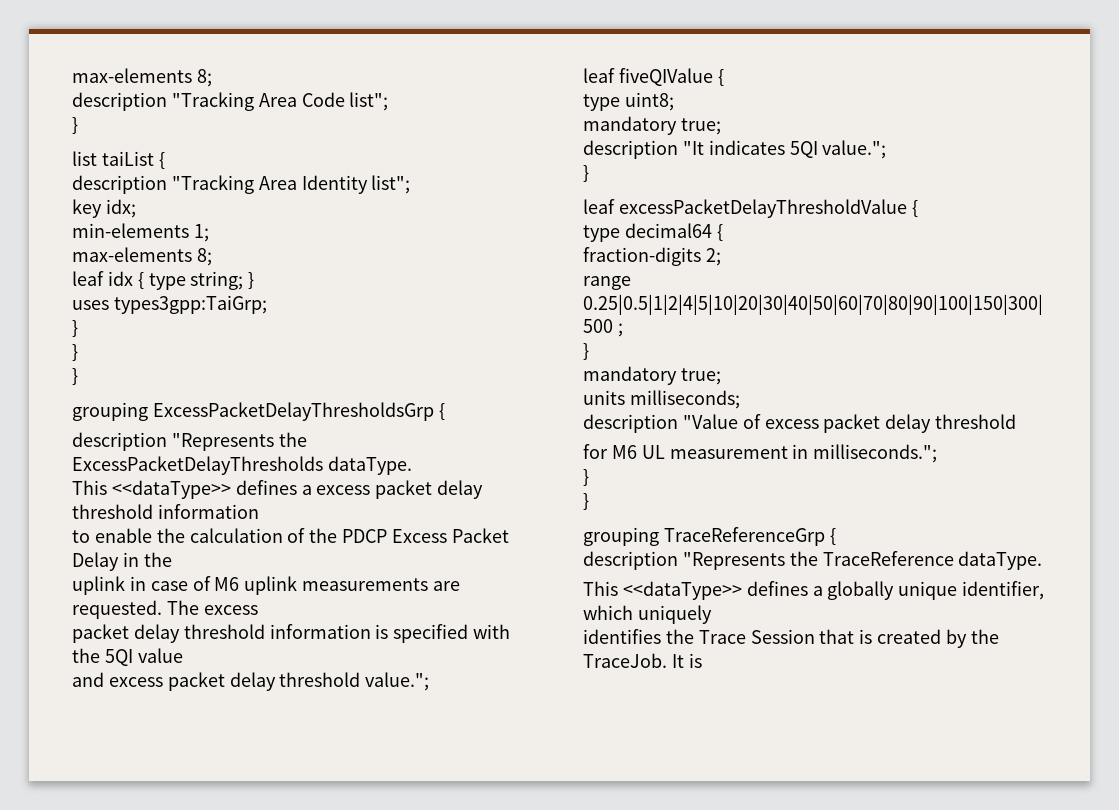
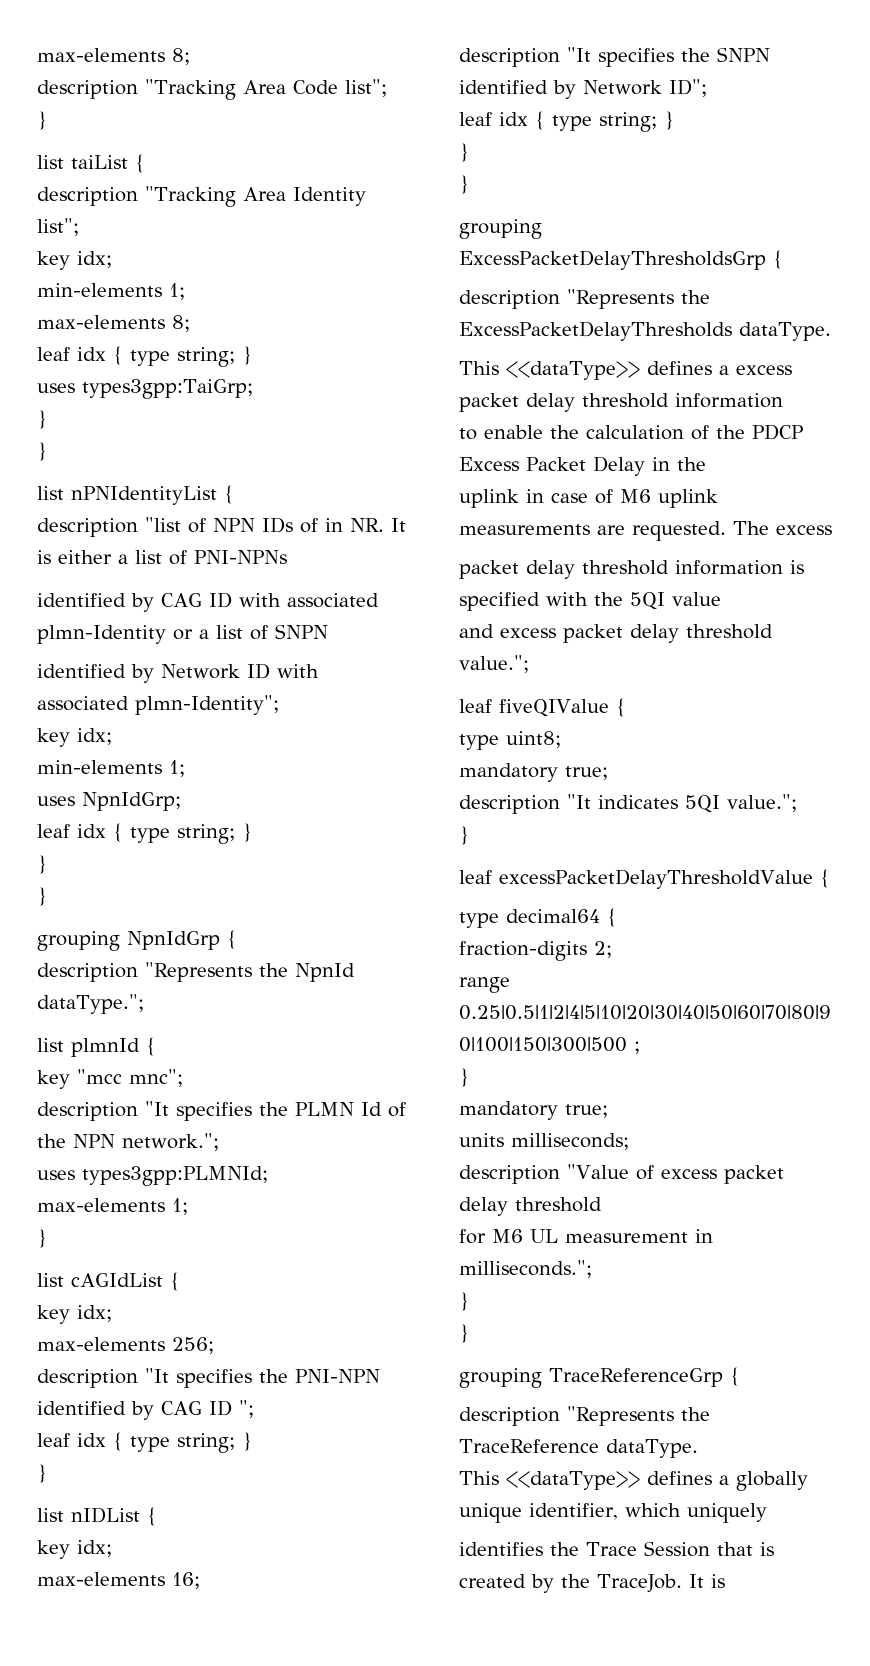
(78, 352) none -> [37,485,234,505] [37,517,406,537] [37,550,287,565] [37,592,379,612] [37,624,328,644] [37,663,319,683] [37,695,279,715] [37,728,112,747] [37,760,185,777] [37,792,181,811] [37,823,252,844] [37,855,47,874] [37,887,47,906] [37,930,237,951] [37,962,355,982] [37,994,144,1014] [37,1037,156,1057] [37,1069,183,1089] [37,1101,406,1121] [37,1133,219,1151] [37,1166,268,1186] [37,1198,188,1215] [37,1229,47,1248] [37,1272,180,1291] [37,1305,112,1324] [37,1337,214,1354] [37,1368,380,1388] [37,1400,254,1420] [37,1432,252,1453] [37,1464,47,1483] [37,1507,157,1526] [37,1540,112,1559] [37,1572,200,1589] [459,47,770,67] [459,79,707,99] [459,111,674,132] [459,143,469,162] // list nPNIdentityList { // description "list of NPN IDs of in NR. It is either a list of PNI-NPNs // identified by CAG ID with associated plmn-Identity or a list of SNPN // identified by Network ID with associated plmn-Identity"; // key idx; // min-elements 1; // uses NpnIdGrp; // leaf idx { type string; } // } // } // grouping NpnIdGrp { // description "Represents the NpnId dataType."; // list plmnId { // key "mcc mnc"; // description "It specifies the PLMN Id of the NPN network."; // uses types3gpp:PLMNId; // max-elements 1; // } // list cAGIdList { // key idx; // max-elements 256; // description "It specifies the PNI-NPN identified by CAG ID "; // leaf idx { type string; } // } // list nIDList { // key idx; // max-elements 16; // description "It specifies the SNPN identified by Network ID"; // leaf idx { type string; } // }

